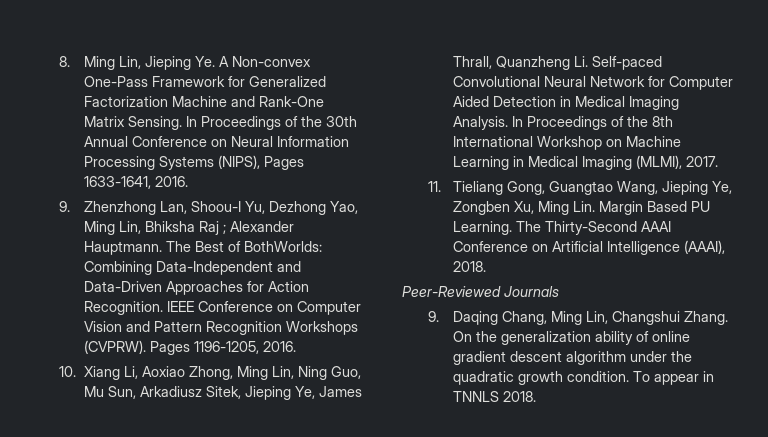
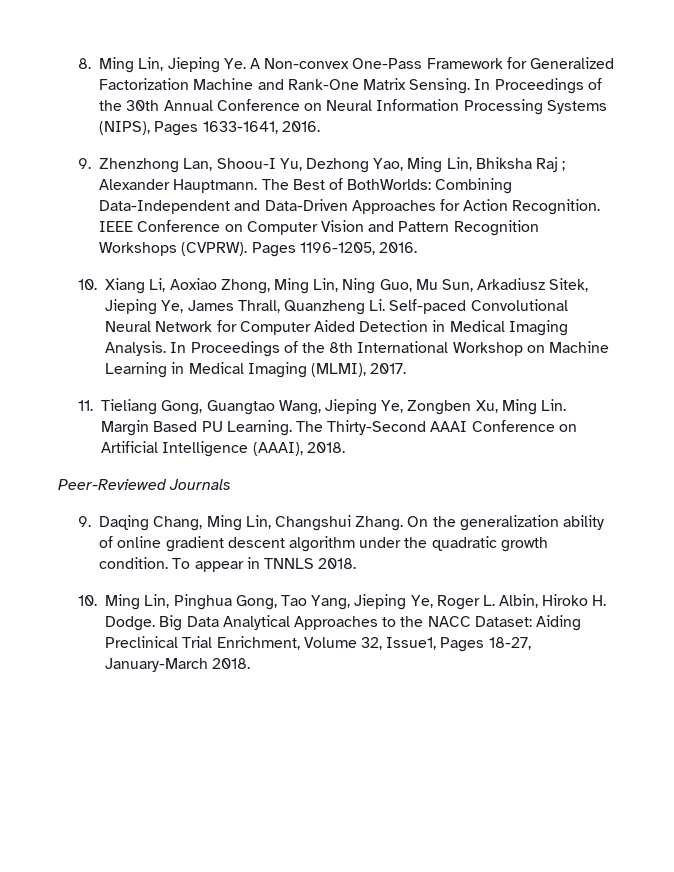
(537, 396) none -> [78,594,607,610] [105,615,581,631] [105,636,531,652] [105,658,251,672] // 10. Ming Lin, Pinghua Gong, Tao Yang, Jieping Ye, Roger L. Albin, Hiroko H. Dodge. Big Data Analytical Approaches to the NACC Dataset: Aiding Preclinical Trial Enrichment, Volume 32, Issue1, Pages 18-27, January-March 2018.

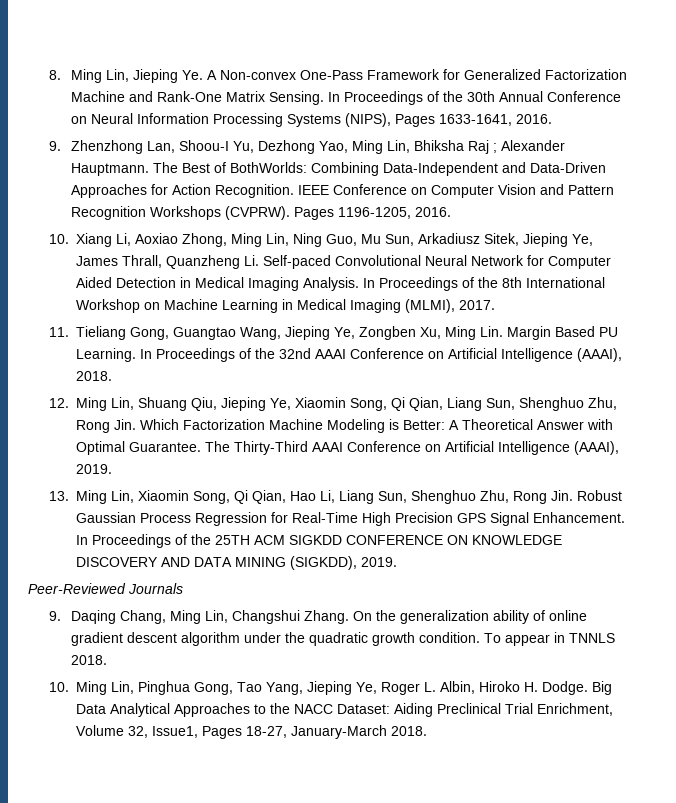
[295,420,427,435] The Thirty-Second -> [140,348,312,362] In Proceedings of the 32nd
(345, 447) none -> [49,397,618,411] [76,419,614,433] [76,441,620,455] [76,464,113,474] [49,490,623,504] [76,512,626,526] [76,534,563,548] [76,556,398,570] // 12. Ming Lin, Shuang Qiu, Jieping Ye, Xiaomin Song, Qi Qian, Liang Sun, Shenghuo Zhu, Rong Jin. Which Factorization Machine Modeling is Better: A Theoretical Answer with Optimal Guarantee. The Thirty-Third AAAI Conference on Artificial Intelligence (AAAI), 2019. // 13. Ming Lin, Xiaomin Song, Qi Qian, Hao Li, Liang Sun, Shenghuo Zhu, Rong Jin. Robust Gaussian Process Regression for Real-Time High Precision GPS Signal Enhancement. In Proceedings of the 25TH ACM SIGKDD CONFERENCE ON KNOWLEDGE DISCOVERY AND DATA MINING (SIGKDD), 2019.

